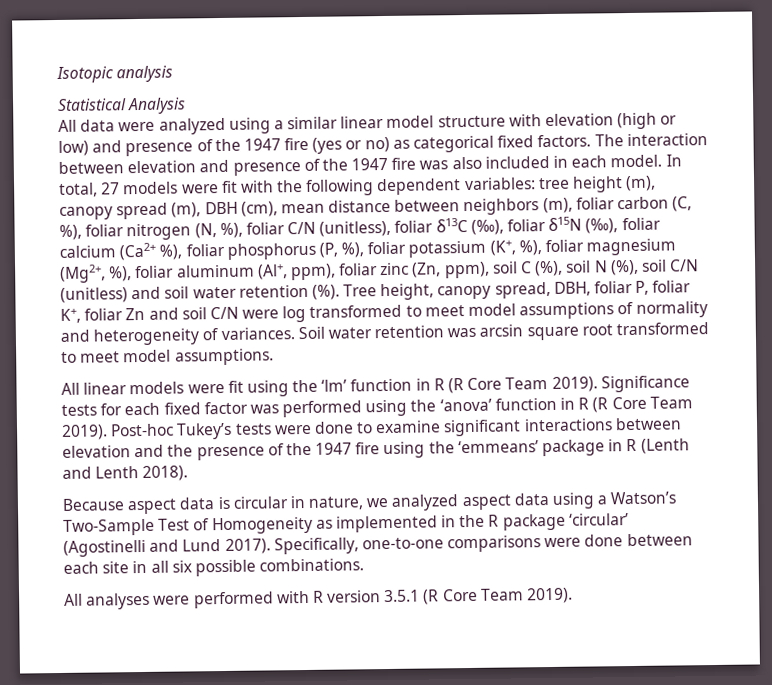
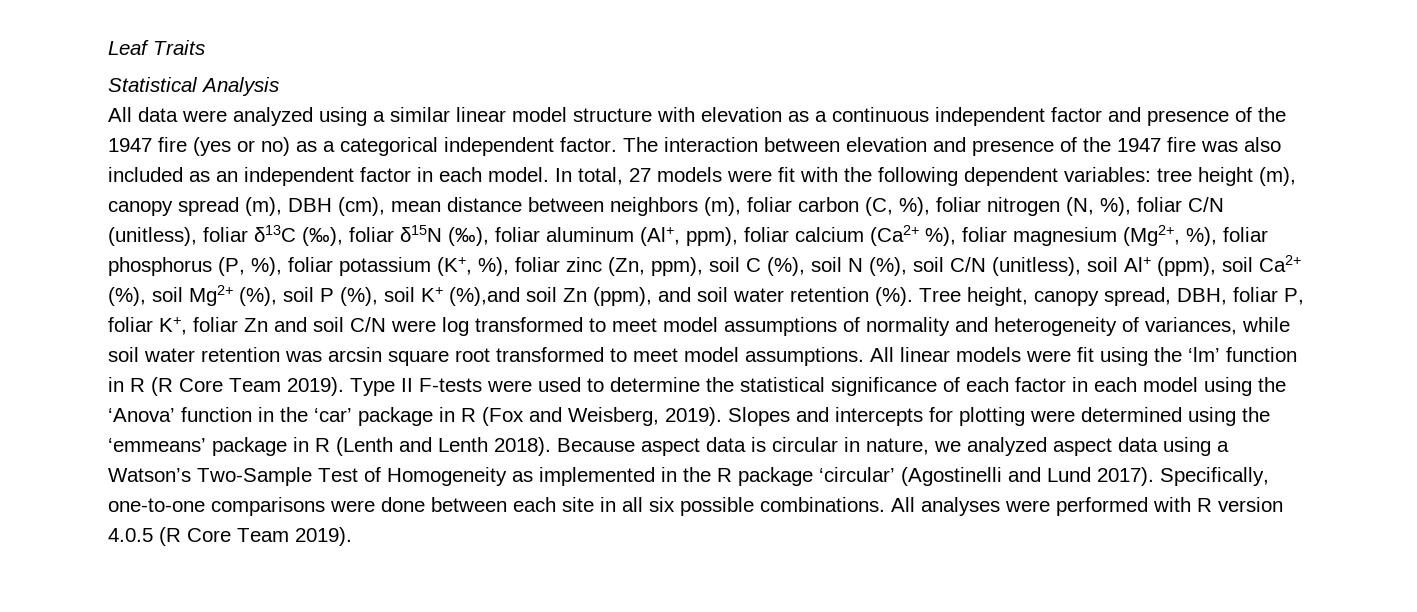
[56,65,174,84] Isotopic analysis -> [108,40,205,55] Leaf Traits
[617,112,678,130] [58,140,89,156] (high or low) -> [788,107,1102,126] as a continuous independent factor
[413,134,592,153] categorical fixed factors. -> [323,137,617,156] a categorical independent factor.
(550, 162) none -> [189,167,411,186] as an independent factor
[59,242,157,261] calcium (Ca2+ -> [546,225,1180,246] aluminum (Al+, ppm), foliar calcium (Ca2+ %), foliar magnesium (Mg2+,
[586,238,677,256] [60,263,379,283] magnesium (Mg2+, %), foliar aluminum (Al+, ppm), foliar -> (560, 264) none
[60,287,128,303] (unitless) -> [992,255,1301,276] [108,285,652,306] (unitless), soil Al+ (ppm), soil Ca2+ (%), soil Mg2+ (%), soil P (%), soil K+ (%),and soil Zn (ppm),
[220,326,325,341] variances. Soil -> [1145,317,1290,335] [108,347,139,362] variances, while soil
(274, 357) // -> (864, 356) none
[600,375,690,393] [61,396,693,418] [61,417,682,440] [62,442,381,461] Significance tests for each fixed factor was performed using the ‘anova’ function in R (R Core Team 2019). Post-hoc Tukey’s tests were done to examine significant interactions between elevation and the presence of the 1947 fire -> [350,377,1286,396] [108,407,1182,426] Type II F-tests were used to determine the statistical significance of each factor in each model using the ‘Anova’ function in the ‘car’ package in R (Fox and Weisberg, 2019). Slopes and intercepts for plotting were determined
(189, 473) // -> (551, 446) none
(365, 565) // -> (885, 504) none
[384,589,421,603] 3.5.1 -> [108,528,153,542] 4.0.5

